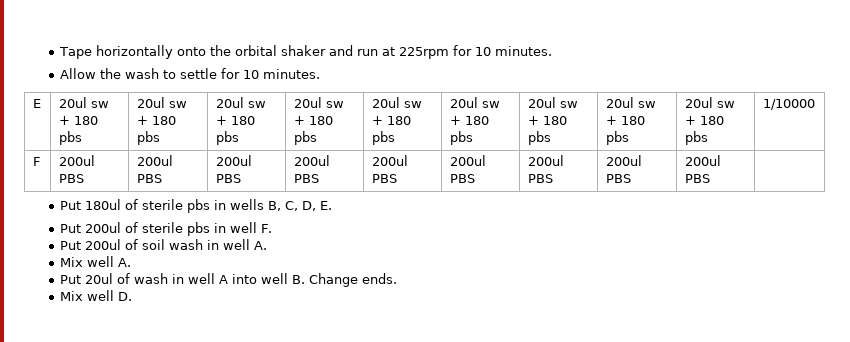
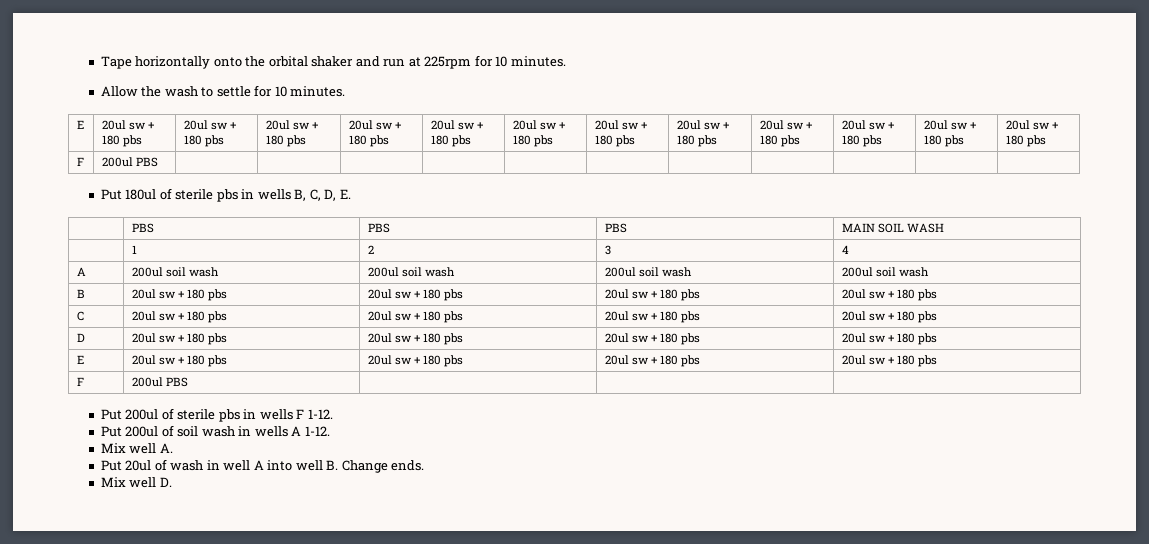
[762,99,815,110] [32,157,40,166] [58,155,95,166] [58,174,84,183] [136,155,173,166] [136,174,162,183] [215,155,252,166] [215,174,241,183] [293,155,330,166] [293,174,319,183] [371,155,408,166] [371,174,397,183] [449,155,486,166] [449,174,475,183] [527,155,564,166] [527,174,553,183] [605,155,642,166] [605,174,631,183] [684,155,721,166] [684,174,710,183] 1/10000 // F | 200ul PBS | 200ul PBS | 200ul PBS | 200ul PBS | 200ul PBS | 200ul PBS | 200ul PBS | 200ul PBS | 200ul PBS -> [841,120,894,130] [841,135,882,147] [923,120,976,130] [923,135,964,147] [1005,120,1058,130] [1005,135,1046,147] [76,157,84,166] [101,157,158,167] 20ul sw + 180 pbs | 20ul sw + 180 pbs | 20ul sw + 180 pbs // F | 200ul PBS | | | | | | | | | |
(333, 205) none -> [131,223,154,233] [367,223,390,233] [604,223,627,233] [841,223,944,233] [131,245,137,254] [367,245,374,254] [604,245,611,255] [841,245,849,254] [76,267,86,276] [131,267,219,277] [367,267,455,277] [604,267,692,277] [841,267,929,277] [76,289,85,298] [131,289,228,301] [367,289,464,301] [604,289,701,301] [841,289,938,301] [76,311,84,321] [131,311,228,323] [367,311,464,323] [604,311,701,323] [841,311,938,323] [76,333,85,342] [131,333,228,345] [367,333,464,345] [604,333,701,345] [841,333,938,345] [76,355,84,364] [131,355,228,367] [367,355,464,367] [604,355,701,367] [841,355,938,367] [76,377,84,386] [131,377,188,387] // | PBS | PBS | PBS | MAIN SOIL WASH // | 1 | 2 | 3 | 4 // A | 200ul soil wash | 200ul soil wash | 200ul soil wash | 200ul soil wash // B | 20ul sw + 180 pbs | 20ul sw + 180 pbs | 20ul sw + 180 pbs | 20ul sw + 180 pbs // C | 20ul sw + 180 pbs | 20ul sw + 180 pbs | 20ul sw + 180 pbs | 20ul sw + 180 pbs // D | 20ul sw + 180 pbs | 20ul sw + 180 pbs | 20ul sw + 180 pbs | 20ul sw + 180 pbs // E | 20ul sw + 180 pbs | 20ul sw + 180 pbs | 20ul sw + 180 pbs | 20ul sw + 180 pbs // F | 200ul PBS | | |
[230,222,273,233] well F. -> [259,409,333,420] wells F 1-12.
[223,239,268,250] well A. -> [254,426,330,437] wells A 1-12.

